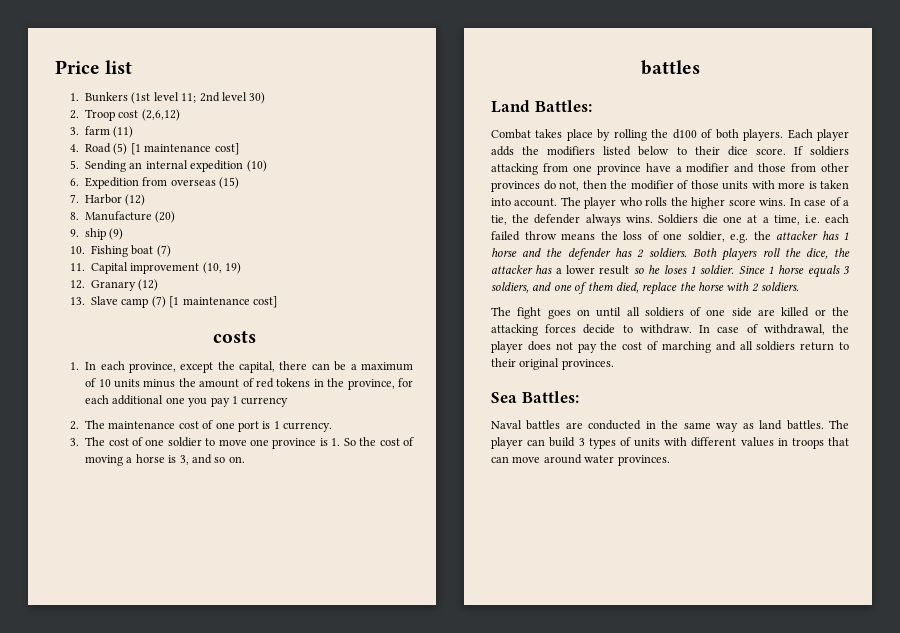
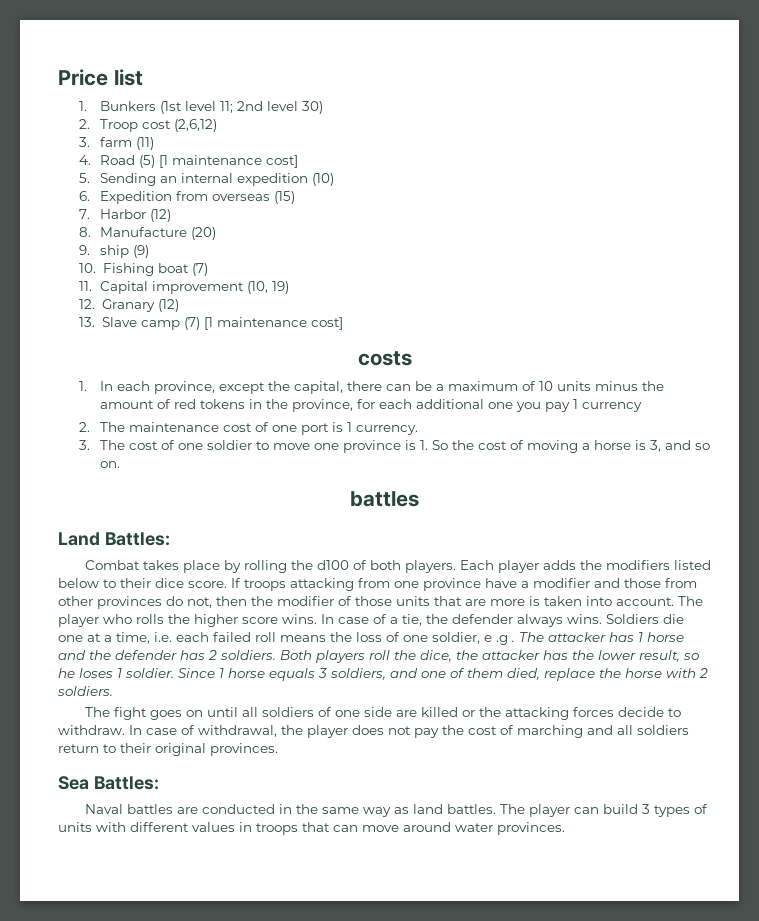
[810,146,849,156] soldiers -> [244,579,286,591] troops
[751,180,775,189] with -> [434,596,486,606] that are
[524,231,557,240] throw -> [255,632,276,642] roll
[730,231,771,243] e.g. the -> [484,632,544,645] e .g . The
[555,265,630,275] a lower result -> [572,650,680,662] the lower result,

